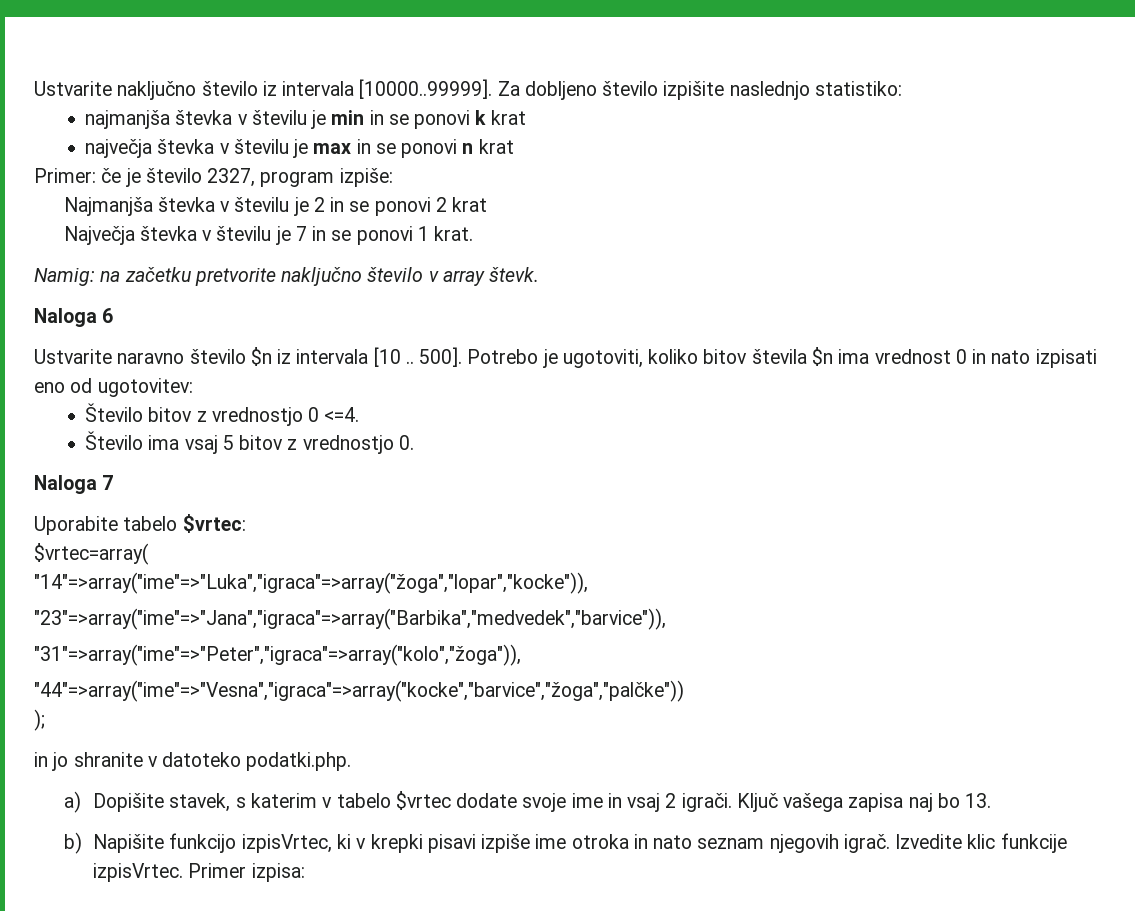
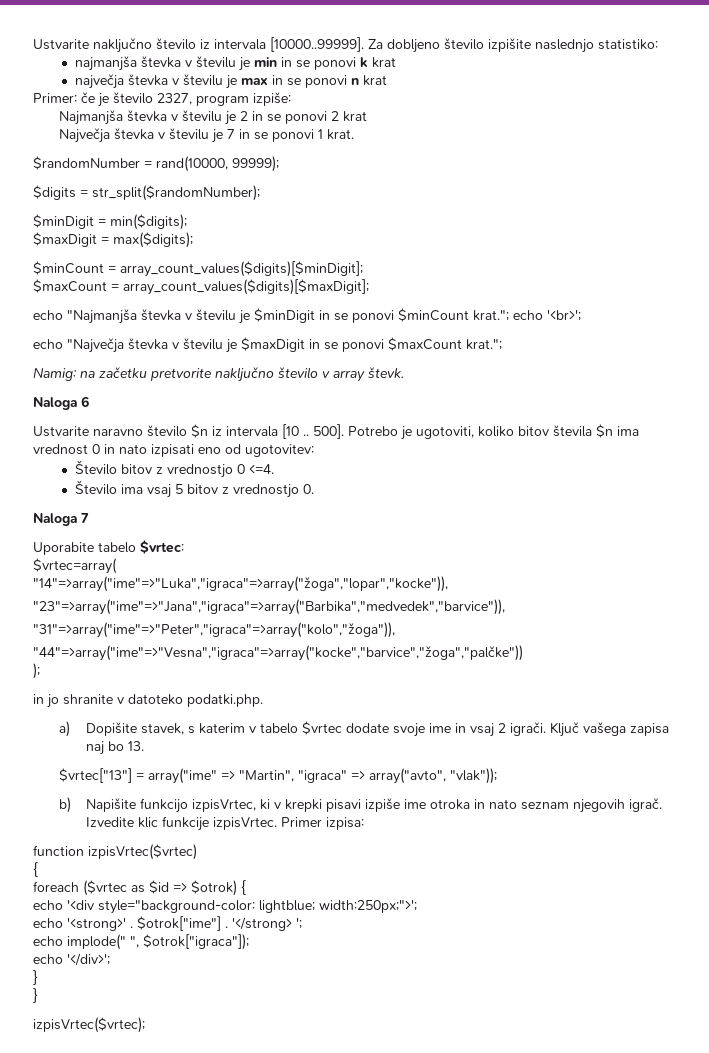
(474, 233) none -> [33,156,279,172] [33,185,260,201] [33,214,187,230] [33,232,193,248] [33,261,363,277] [33,279,369,295] [33,308,581,324] [33,337,502,353] // $randomNumber = rand(10000, 99999); // $digits = str_split($randomNumber); // $minDigit = min($digits); // $maxDigit = max($digits); // $minCount = array_count_values($digits)[$minDigit]; // $maxCount = array_count_values($digits)[$maxDigit]; // echo "Najmanjša števka v številu je $minDigit in se ponovi $minCount krat."; echo '<br>'; // echo "Največja števka v številu je $maxDigit in se ponovi $maxCount krat.";
(992, 800) none -> [59,768,498,784] // $vrtec["13"] = array("ime" => "Martin", "igraca" => array("avto", "vlak"));
(305, 872) none -> [33,844,197,860] [33,862,38,877] [33,880,246,896] [33,900,417,914] [33,916,302,931] [33,934,249,950] [33,953,110,966] [33,970,38,985] [33,988,38,1003] [33,1017,145,1033] // function izpisVrtec($vrtec) // { // foreach ($vrtec as $id => $otrok) { // echo '<div style="background-color: lightblue; width:250px;">'; // echo '<strong>' . $otrok["ime"] . '</strong> '; // echo implode(" ", $otrok["igraca"]); // echo '</div>'; // } // } // izpisVrtec($vrtec);

